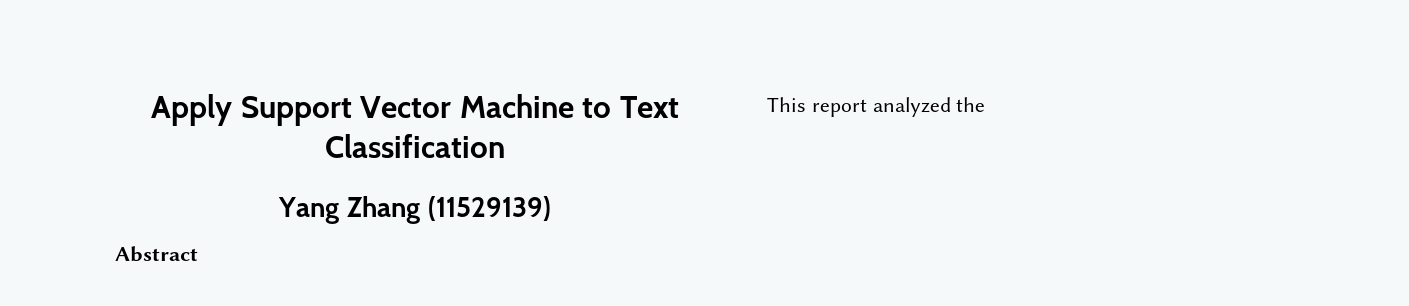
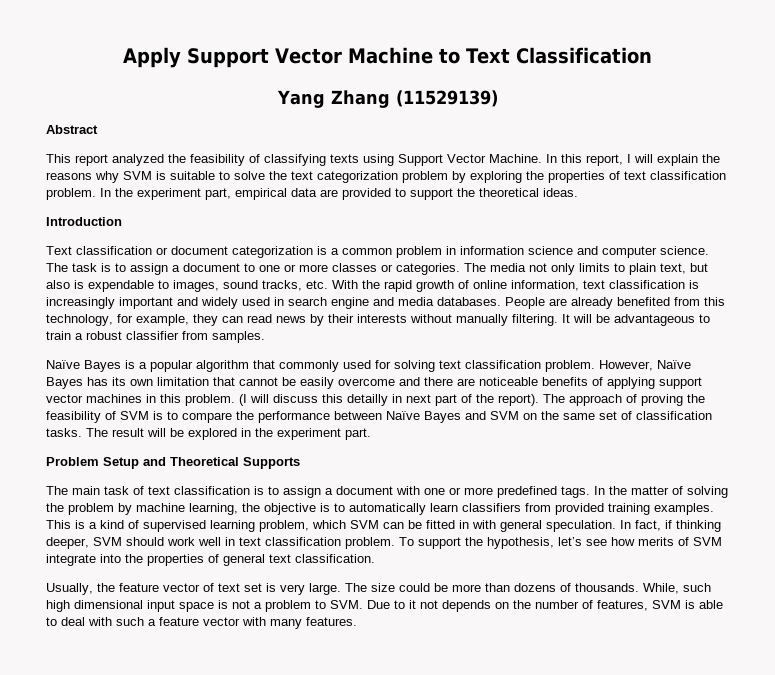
(986, 104) none -> [190,154,720,166] [46,171,726,183] [46,188,578,200] [46,217,122,226] [46,246,709,258] [46,263,708,275] [46,280,699,292] [46,297,725,309] [46,314,710,326] [46,331,265,343] [46,360,691,372] [46,377,702,389] [46,394,705,406] [46,411,712,423] [46,428,371,440] [46,457,300,469] [46,486,728,498] [46,503,714,515] [46,520,721,532] [46,537,722,549] [46,554,375,566] [46,583,711,595] [46,600,723,612] [46,617,357,629] feasibility of classifying texts using Support Vector Machine. In this report, I will explain the reasons why SVM is suitable to solve the text categorization problem by exploring the properties of text classification problem. In the experiment part, empirical data are provided to support the theoretical ideas. // Introduction // Text classification or document categorization is a common problem in information science and computer science. The task is to assign a document to one or more classes or categories. The media not only limits to plain text, but also is expendable to images, sound tracks, etc. With the rapid growth of online information, text classification is increasingly important and widely used in search engine and media databases. People are already benefited from this technology, for example, they can read news by their interests without manually filtering. It will be advantageous to train a robust classifier from samples. // Naïve Bayes is a popular algorithm that commonly used for solving text classification problem. However, Naïve Bayes has its own limitation that cannot be easily overcome and there are noticeable benefits of applying support vector machines in this problem. (I will discuss this detailly in next part of the report). The approach of proving the feasibility of SVM is to compare the performance between Naïve Bayes and SVM on the same set of classification tasks. The result will be explored in the experiment part. // Problem Setup and Theoretical Supports // The main task of text classification is to assign a document with one or more predefined tags. In the matter of solving the problem by machine learning, the objective is to automatically learn classifiers from provided training examples. This is a kind of supervised learning problem, which SVM can be fitted in with general speculation. In fact, if thinking deeper, SVM should work well in text classification problem. To support the hypothesis, let’s see how merits of SVM integrate into the properties of general text classification. // Usually, the feature vector of text set is very large. The size could be more than dozens of thousands. While, such high dimensional input space is not a problem to SVM. Due to it not depends on the number of features, SVM is able to deal with such a feature vector with many features.

